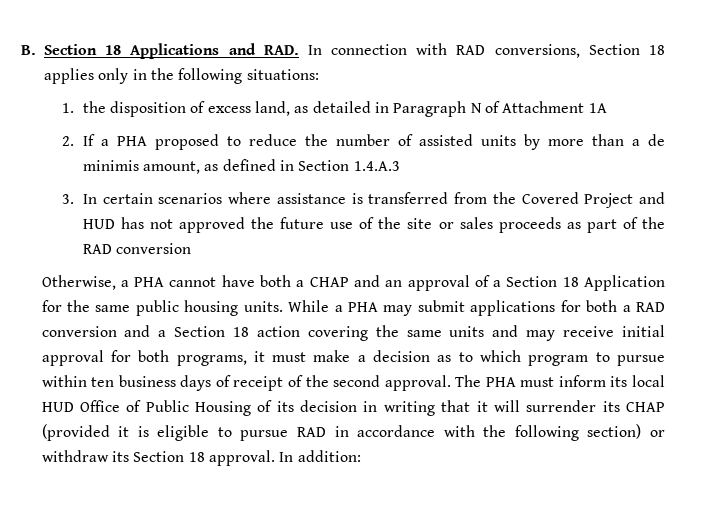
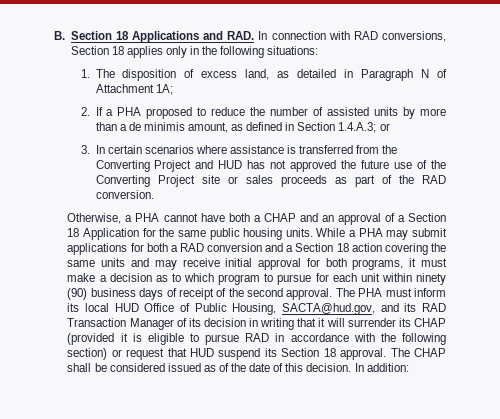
[82,101,106,113] the -> [95,69,115,78] The
[588,103,607,113] 1A -> [155,84,173,95] 1A;
[353,161,400,171] 1.4.A.3 -> [338,122,390,133] 1.4.A.3; or
[521,192,579,204] Covered -> [95,160,150,172] Converting
(402, 223) none -> [95,175,195,187] Converting Project
[116,243,192,254] conversion -> [95,190,154,199] conversion.
[41,375,115,387] within ten -> [315,273,446,285] [67,288,88,300] for each unit within ninety (90)
[195,401,252,416] Housing -> [232,303,447,315] [67,318,174,330] Housing, SACTA@hud.gov, and its RAD Transaction Manager
[41,450,275,466] withdraw its Section 18 approval. -> [126,348,446,360] [67,363,352,372] request that HUD suspend its Section 18 approval. The CHAP shall be considered issued as of the date of this decision.

